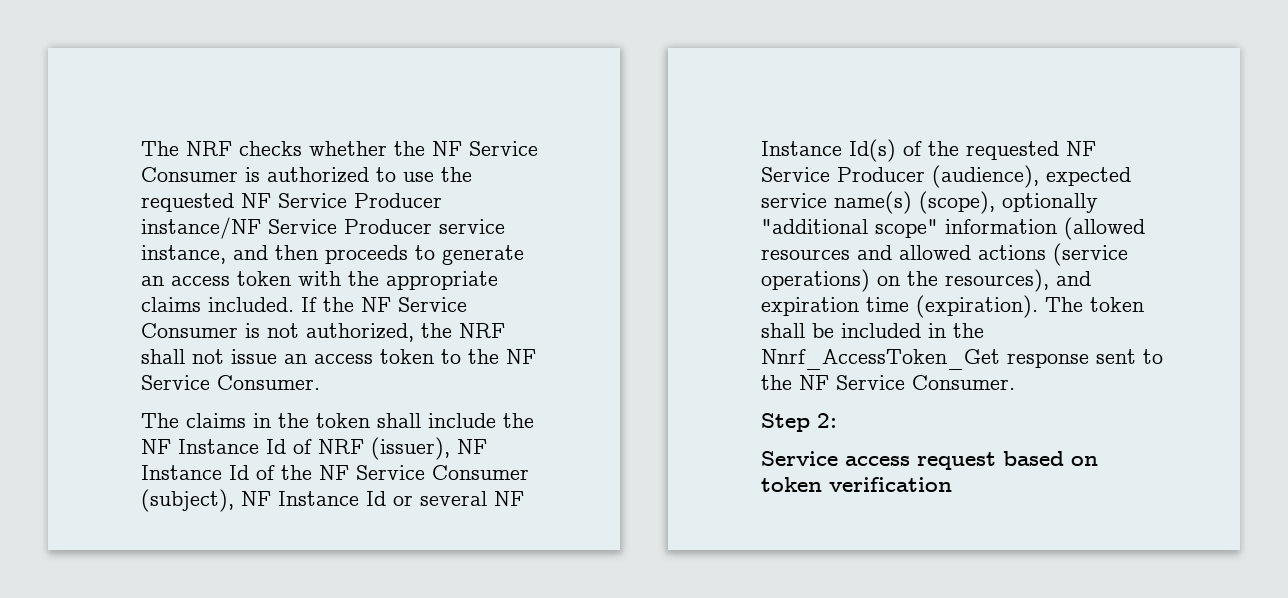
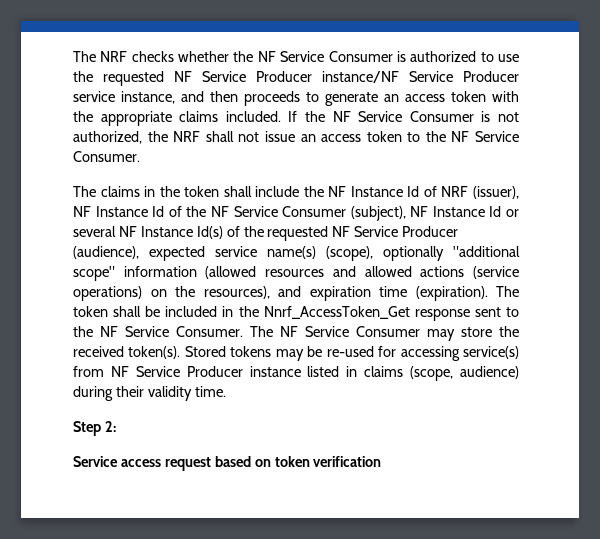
(1015, 382) none -> [250,326,519,341] [73,346,519,361] [73,366,520,381] [73,386,226,401] The NF Service Consumer may store the received token(s). Stored tokens may be re-used for accessing service(s) from NF Service Producer instance listed in claims (scope, audience) during their validity time.

